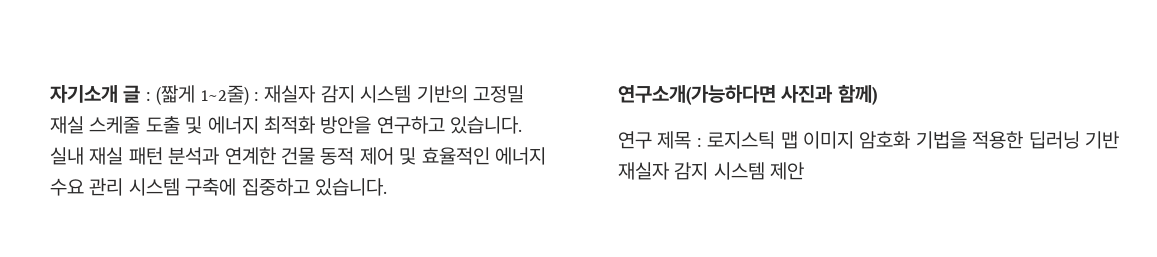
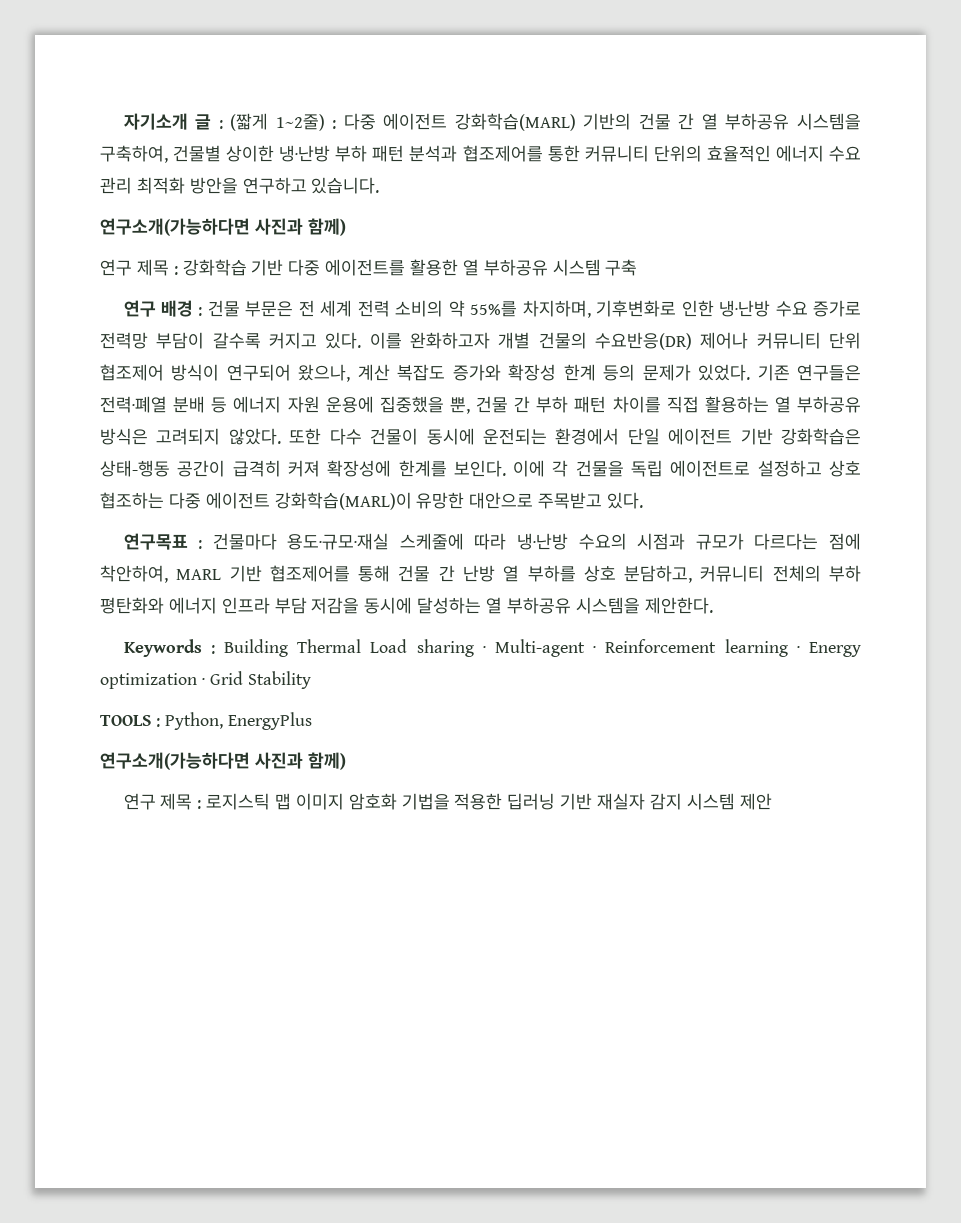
[264,85,524,103] [50,116,523,134] [50,147,546,165] [50,178,387,196] 재실자 감지 시스템 기반의 고정밀 재실 스케줄 도출 및 에너지 최적화 방안을 연구하고 있습니다. 실내 재실 패턴 분석과 연계한 건물 동적 제어 및 효율적인 에너지 수요 관리 시스템 구축에 집중하고 있습니다. -> [343,113,862,131] [100,145,862,163] [100,177,380,194] [100,218,346,236] [100,259,638,276] [123,300,861,318] [100,332,862,350] [100,364,861,382] [100,396,861,414] [100,428,861,445] [100,460,861,477] [100,492,644,510] [123,533,862,550] [100,565,862,583] [100,597,713,614] [123,639,861,657] [100,671,311,689] [100,712,312,730] 다중 에이전트 강화학습(MARL) 기반의 건물 간 열 부하공유 시스템을 구축하여, 건물별 상이한 냉·난방 부하 패턴 분석과 협조제어를 통한 커뮤니티 단위의 효율적인 에너지 수요 관리 최적화 방안을 연구하고 있습니다. // 연구소개(가능하다면 사진과 함께) // 연구 제목 : 강화학습 기반 다중 에이전트를 활용한 열 부하공유 시스템 구축 // 연구 배경 : 건물 부문은 전 세계 전력 소비의 약 55%를 차지하며, 기후변화로 인한 냉·난방 수요 증가로 전력망 부담이 갈수록 커지고 있다. 이를 완화하고자 개별 건물의 수요반응(DR) 제어나 커뮤니티 단위 협조제어 방식이 연구되어 왔으나, 계산 복잡도 증가와 확장성 한계 등의 문제가 있었다. 기존 연구들은 전력·폐열 분배 등 에너지 자원 운용에 집중했을 뿐, 건물 간 부하 패턴 차이를 직접 활용하는 열 부하공유 방식은 고려되지 않았다. 또한 다수 건물이 동시에 운전되는 환경에서 단일 에이전트 기반 강화학습은 상태-행동 공간이 급격히 커져 확장성에 한계를 보인다. 이에 각 건물을 독립 에이전트로 설정하고 상호 협조하는 다중 에이전트 강화학습(MARL)이 유망한 대안으로 주목받고 있다. // 연구목표 : 건물마다 용도·규모·재실 스케줄에 따라 냉·난방 수요의 시점과 규모가 다르다는 점에 착안하여, MARL 기반 협조제어를 통해 건물 간 난방 열 부하를 상호 분담하고, 커뮤니티 전체의 부하 평탄화와 에너지 인프라 부담 저감을 동시에 달성하는 열 부하공유 시스템을 제안한다. // Keywords : Building Thermal Load sharing · Multi-agent · Reinforcement learning · Energy optimization · Grid Stability // TOOLS : Python, EnergyPlus

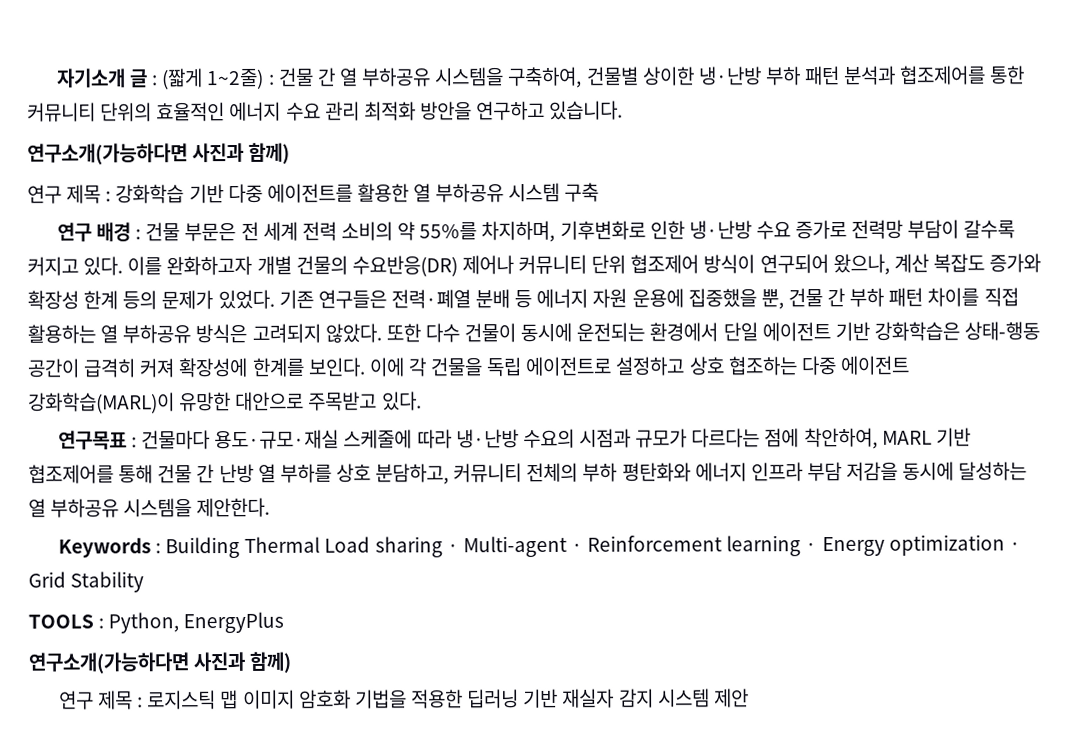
[343,113,632,131] 다중 에이전트 강화학습(MARL) 기반의 -> (275, 79) none

